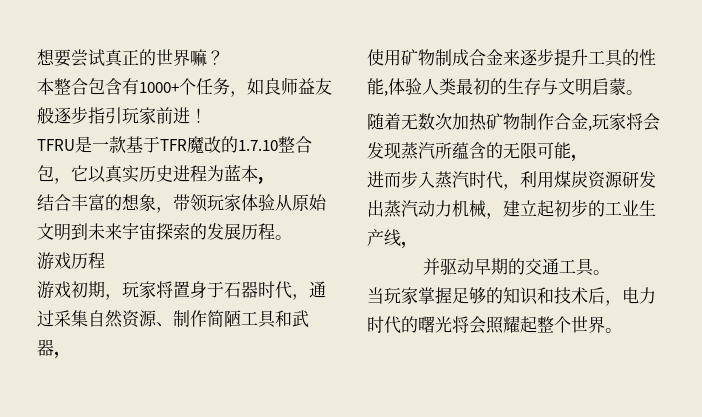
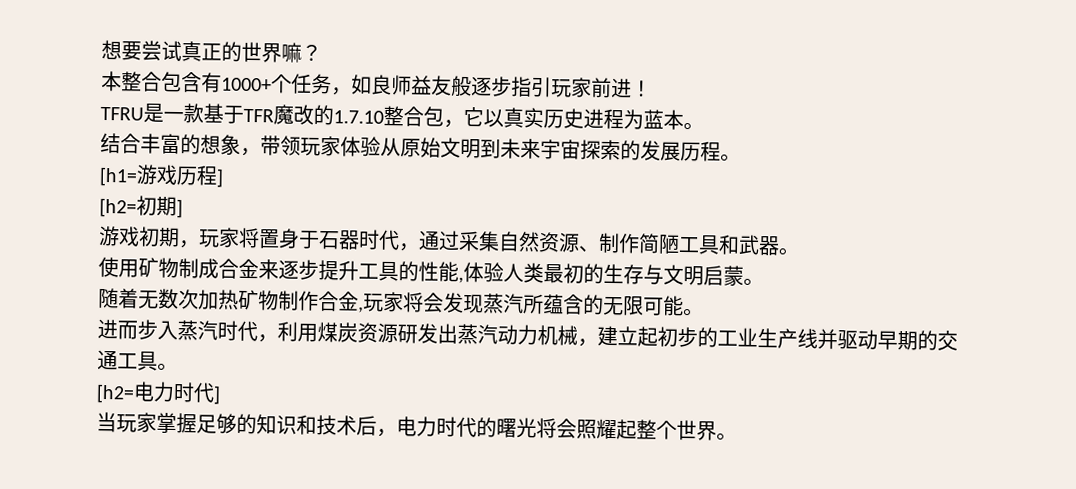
[258,177,263,184] , -> [683,121,704,131] 。
(292, 237) none -> [99,166,138,187] [h1=
(105, 260) none -> [216,168,224,188] [99,195,183,219] ] // [h2=初期]
[54,351,71,359] ， -> [778,247,799,256] 。
[571,154,588,162] ， -> [683,308,704,317] 。
[401,241,418,249] ， // -> (818, 338) none
(610, 272) none -> [96,381,221,405] // [h2=电力时代]

